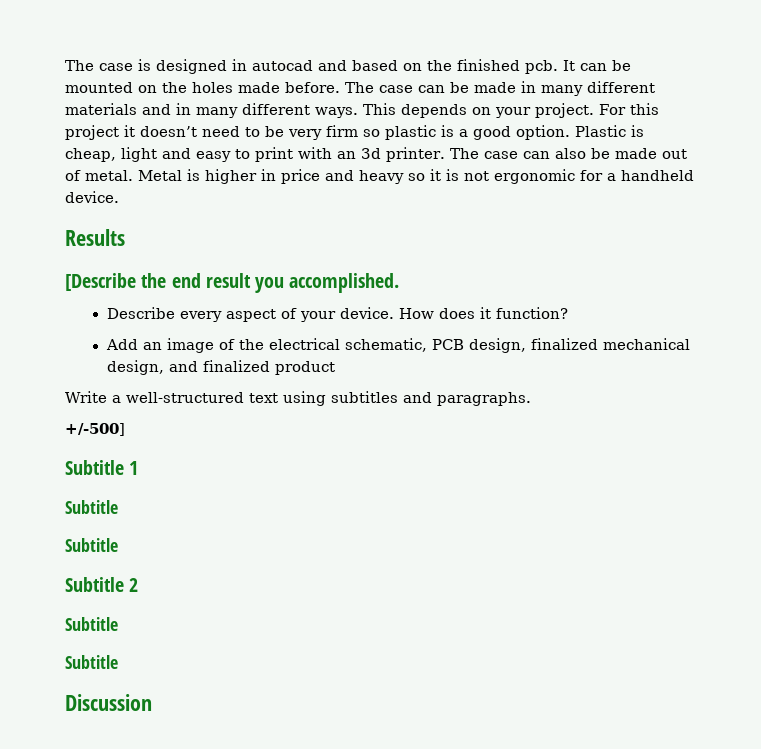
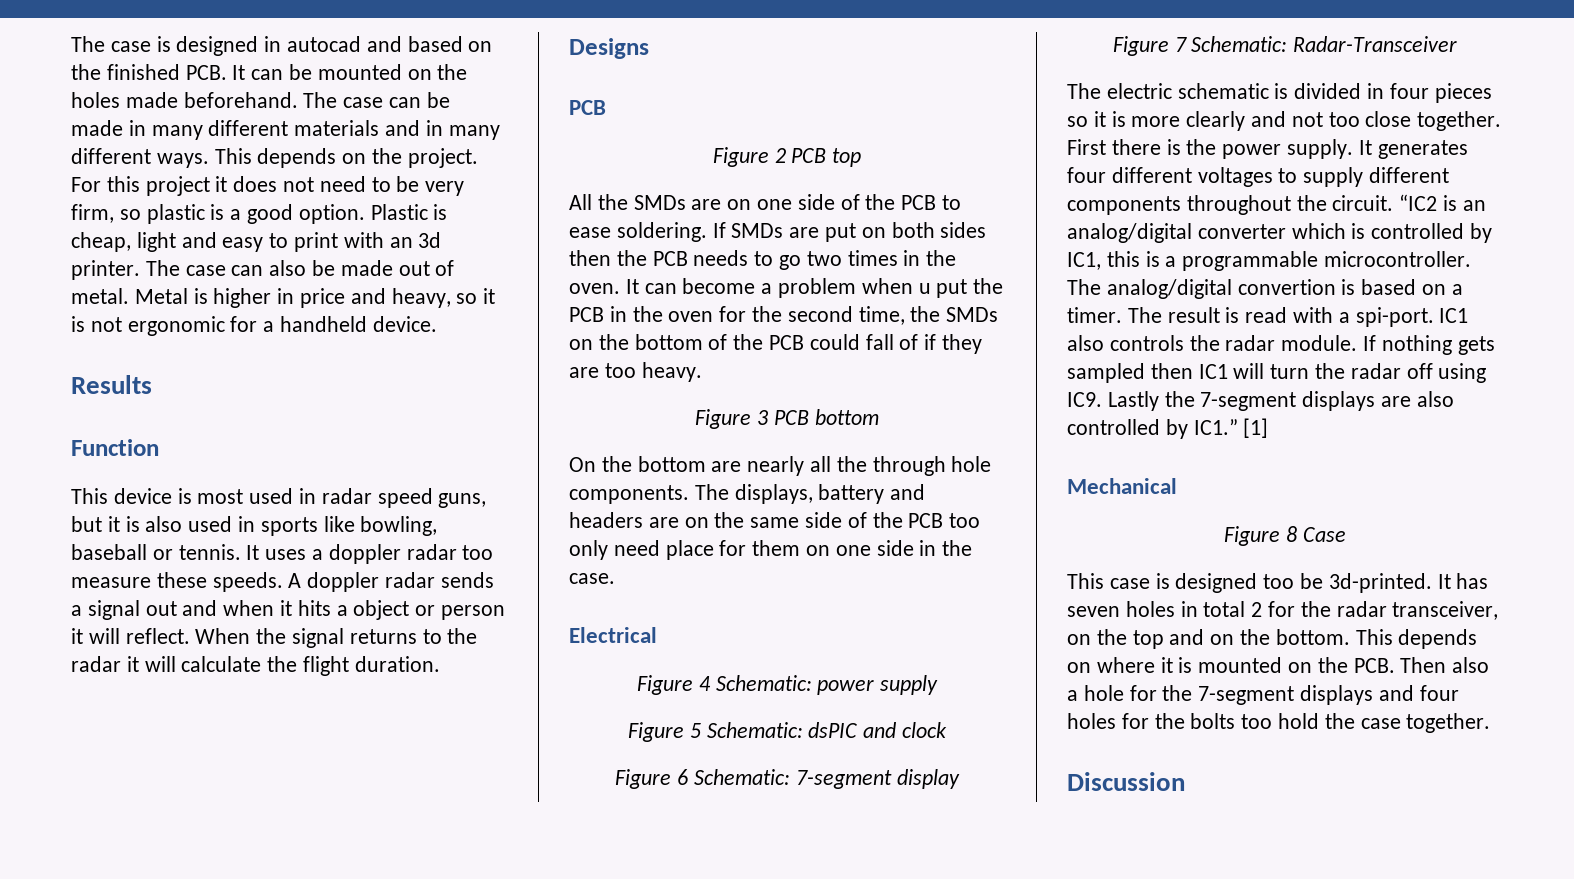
[525,60,558,74] pcb. -> [185,65,227,80] PCB.
[285,82,340,93] before. -> [183,92,298,108] beforehand.
[495,107,531,118] your -> [372,148,403,164] the
[140,126,197,137] doesn’t -> [233,176,315,192] does not
[326,125,358,137] firm -> [71,204,114,223] firm,
[359,170,404,184] heavy -> [391,288,451,308] heavy,
[65,273,400,293] [106,307,568,322] [105,338,690,353] [106,360,335,375] [65,391,531,406] [65,423,125,436] [65,460,139,475] [65,500,118,514] [65,538,118,552] [65,577,139,592] [65,617,118,631] [65,655,118,669] [Describe the end result you accomplished. // Describe every aspect of your device. How does it function? // Add an image of the electrical schematic, PCB design, finalized mechanical design, and finalized product // Write a well-structured text using subtitles and paragraphs. // +/-500] // Subtitle 1 // Subtitle // Subtitle // Subtitle 2 // Subtitle // Subtitle -> [71,439,159,456] [71,488,487,508] [71,516,438,536] [71,544,494,564] [71,572,494,592] [71,600,506,620] [71,628,478,648] [71,656,440,676] [569,38,649,59] [569,100,606,115] [712,147,862,167] [569,194,962,210] [569,222,987,242] [569,250,957,270] [569,278,1004,298] [569,306,999,325] [569,334,983,354] [569,362,702,382] [695,409,879,429] [569,456,992,476] [569,484,926,504] [569,512,981,528] [569,540,973,560] [569,573,615,584] [569,627,657,643] [636,675,939,695] [627,722,948,742] [615,769,960,789] [1112,36,1458,56] [1067,83,1492,103] [1067,111,1502,131] [1067,139,1468,159] [1067,167,1450,187] [1067,194,1486,215] [1067,223,1493,243] [1067,251,1472,271] [1067,279,1463,299] [1067,307,1469,327] [1067,335,1495,355] [1067,363,1487,383] [1067,391,1454,411] [1067,418,1269,439] [1067,478,1177,494] [1224,526,1346,546] [1067,573,1489,593] [1067,601,1499,620] [1067,629,1478,649] [1067,657,1490,673] [1067,685,1459,705] [1067,713,1491,733] Function // This device is most used in radar speed guns, but it is also used in sports like bowling, baseball or tennis. It uses a doppler radar too measure these speeds. A doppler radar sends a signal out and when it hits a object or person it will reflect. When the signal returns to the radar it will calculate the flight duration. // Designs // PCB // Figure 2 PCB top // All the SMDs are on one side of the PCB to ease soldering. If SMDs are put on both sides then the PCB needs to go two times in the oven. It can become a problem when u put the PCB in the oven for the second time, the SMDs on the bottom of the PCB could fall of if they are too heavy. // Figure 3 PCB bottom // On the bottom are nearly all the through hole components. The displays, battery and headers are on the same side of the PCB too only need place for them on one side in the case. // Electrical // Figure 4 Schematic: power supply // Figure 5 Schematic: dsPIC and clock // Figure 6 Schematic: 7-segment display // Figure 7 Schematic: Radar-Transceiver // The electric schematic is divided in four pieces so it is more clearly and not too close together. First there is the power supply. It generates four different voltages to supply different components throughout the circuit. “IC2 is an analog/digital converter which is controlled by IC1, this is a programmable microcontroller. The analog/digital convertion is based on a timer. The result is read with a spi-port. IC1 also controls the radar module. If nothing gets sampled then IC1 will turn the radar off using IC9. Lastly the 7-segment displays are also controlled by IC1.” [1] // Mechanical // Figure 8 Case // This case is designed too be 3d-printed. It has seven holes in total 2 for the radar transceiver, on the top and on the bottom. This depends on where it is mounted on the PCB. Then also a hole for the 7-segment displays and four holes for the bolts too hold the case together.

